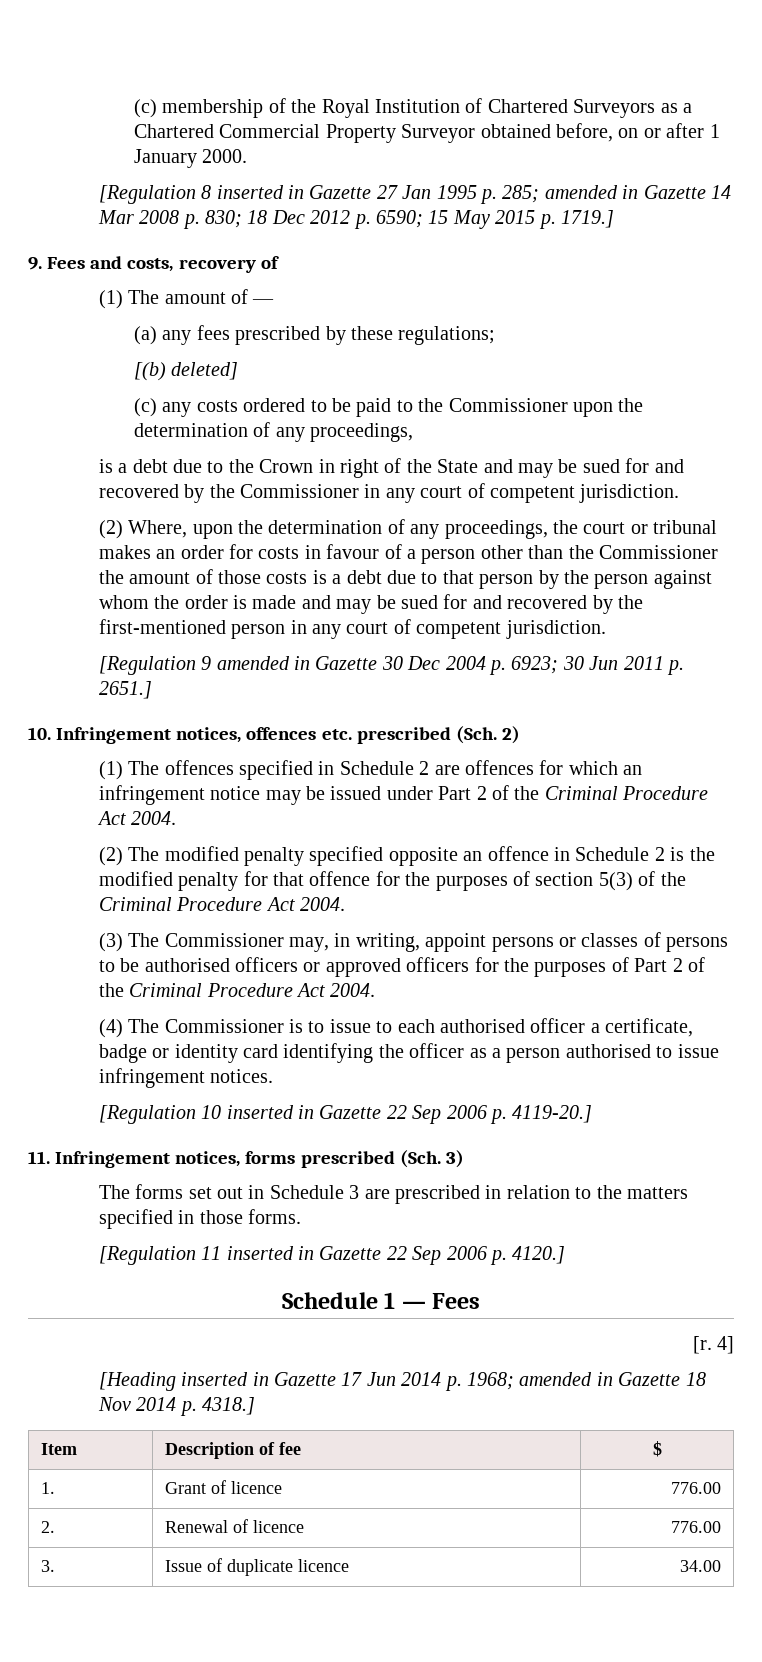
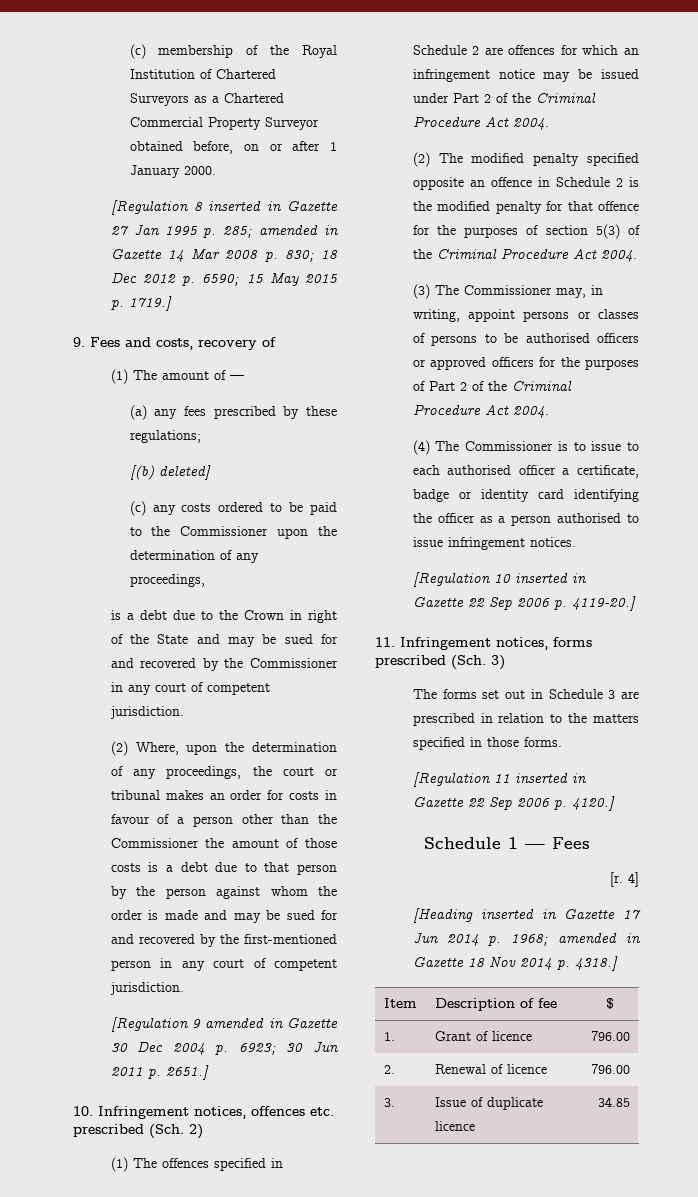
[671,1482,722,1494] 776.00 -> [591,1031,631,1041] 796.00
[671,1521,722,1533] 776.00 -> [591,1064,631,1074] 796.00
[680,1560,722,1572] 34.00 -> [598,1097,631,1107] 34.85

